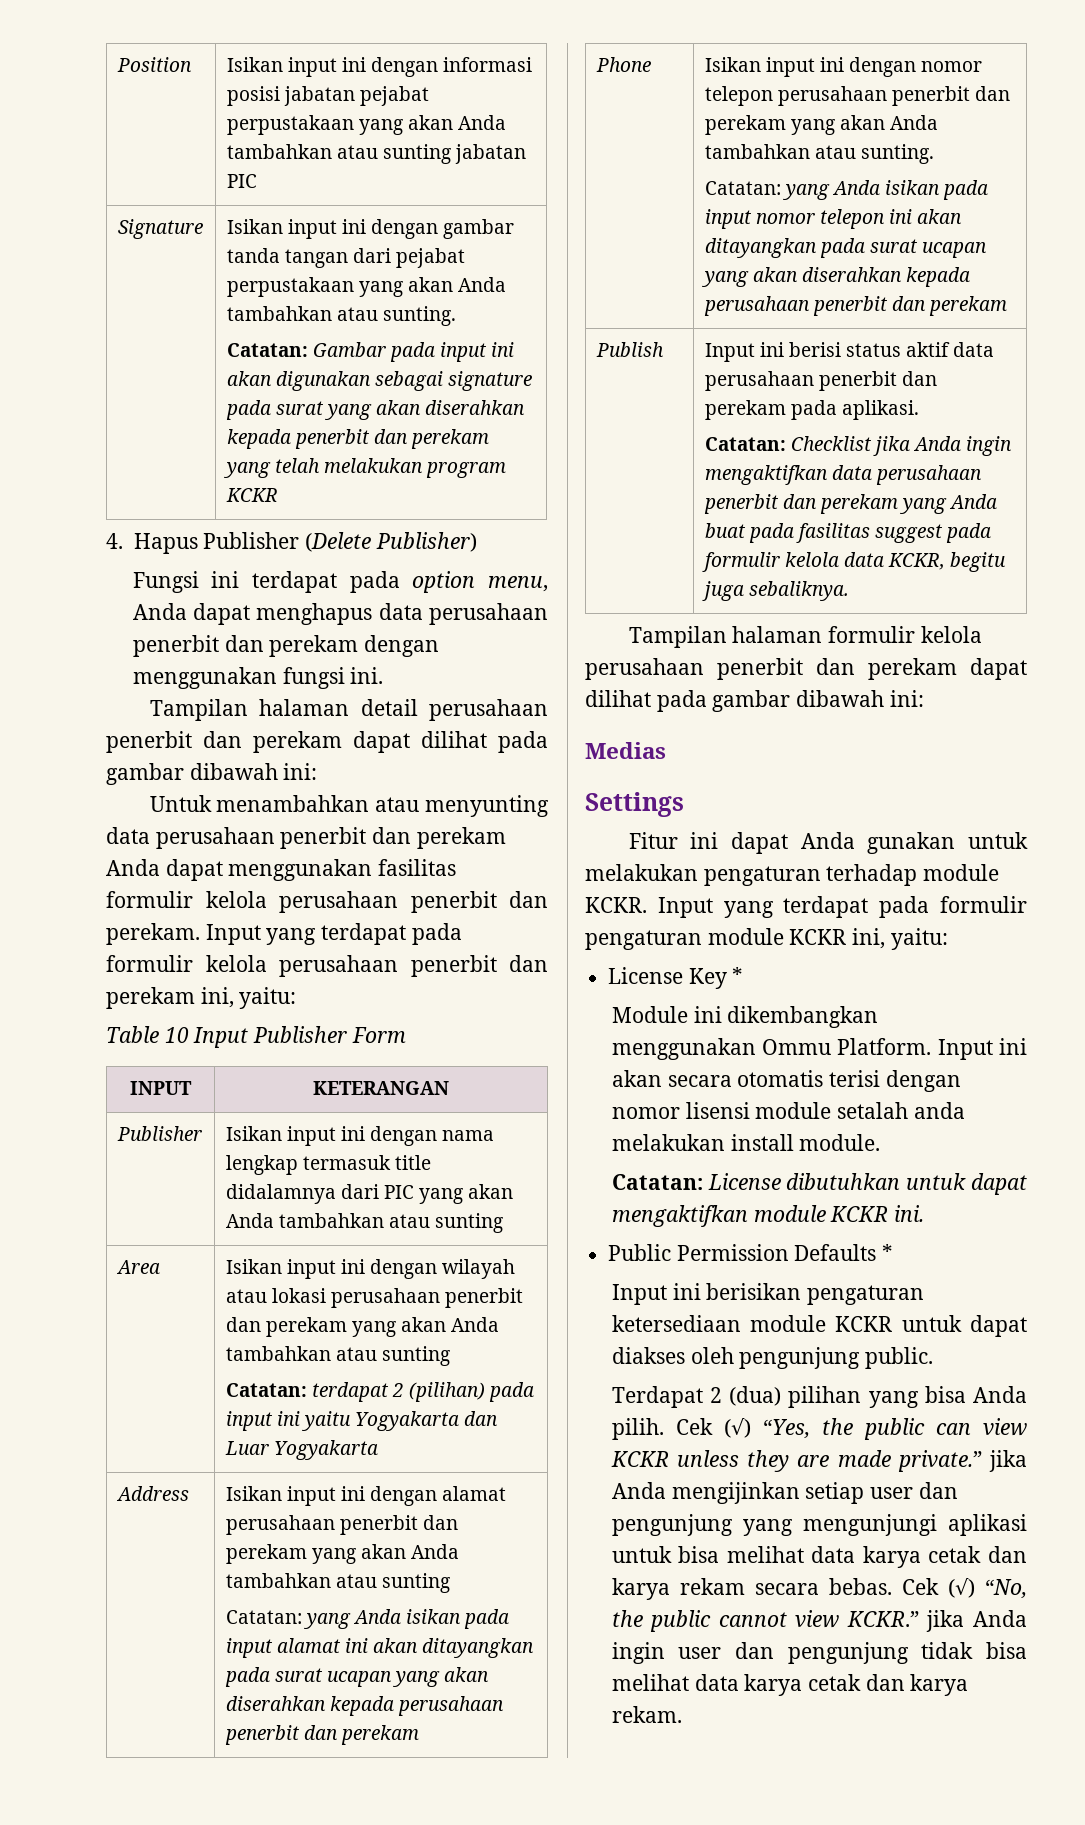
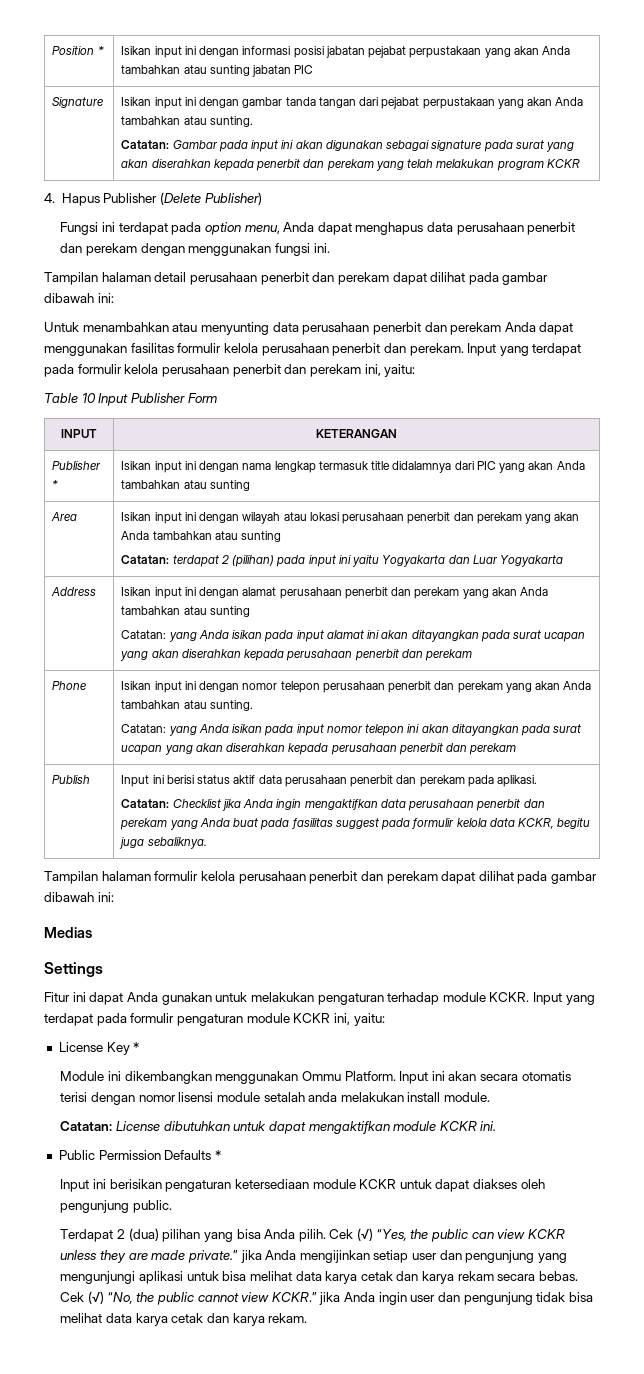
(192, 64) none -> [97,46,104,55] *
(202, 1133) none -> [52,480,59,489] *

